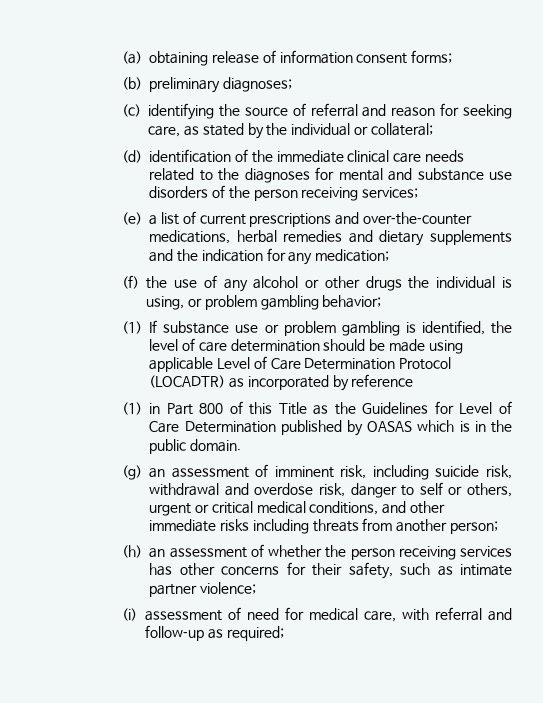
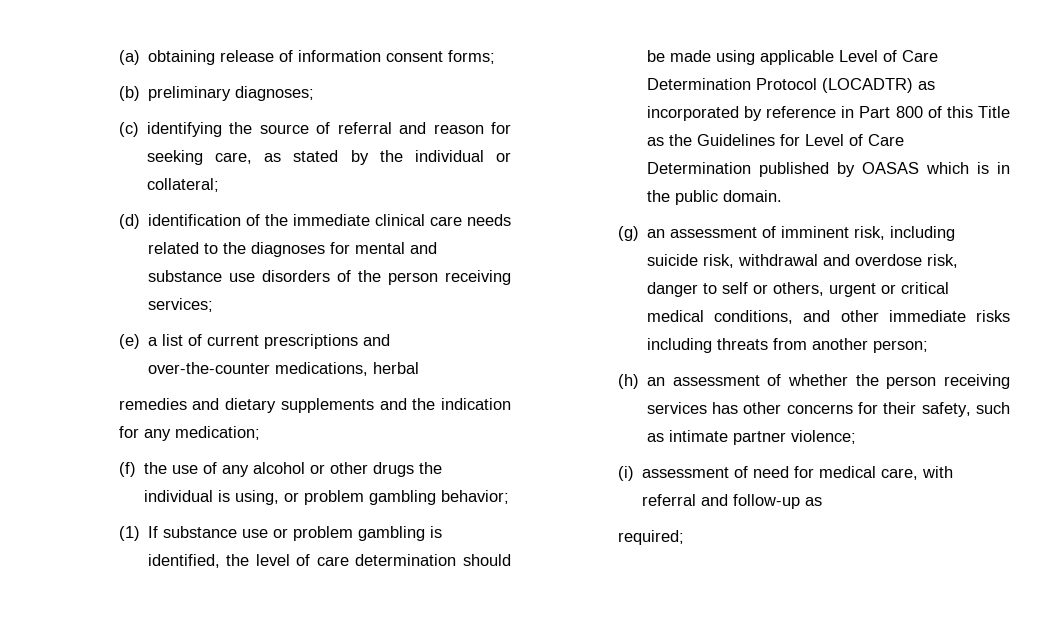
(277, 236) none -> (419, 368) //
[122,402,143,415] // (1) -> (837, 112) none
(223, 634) none -> (822, 501) //

